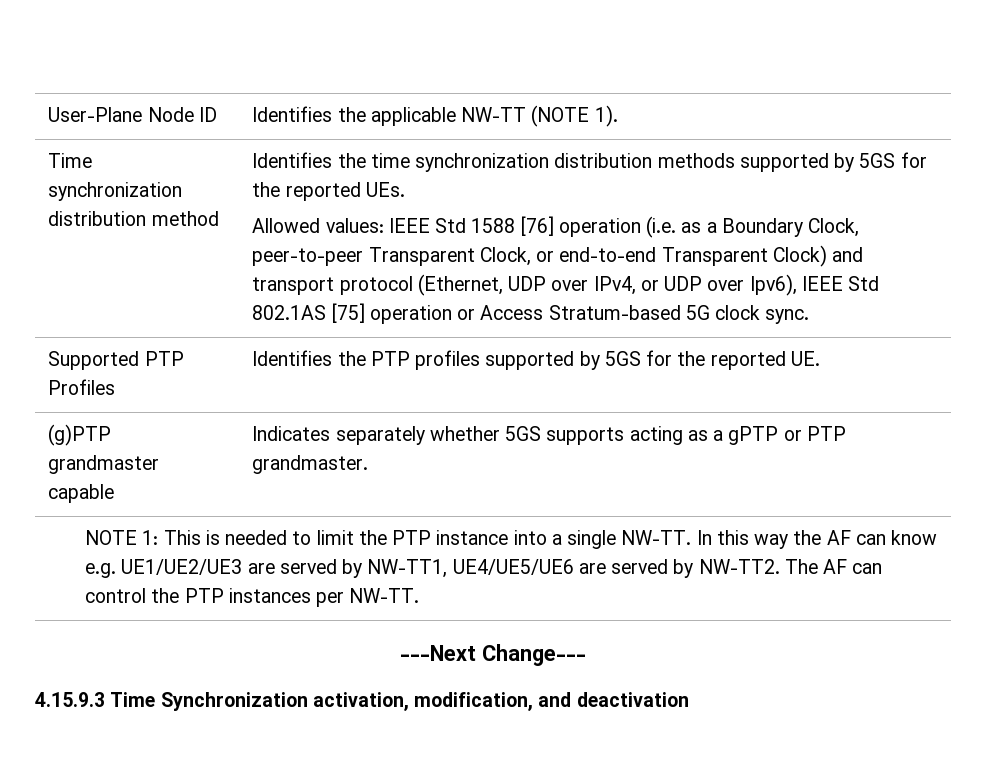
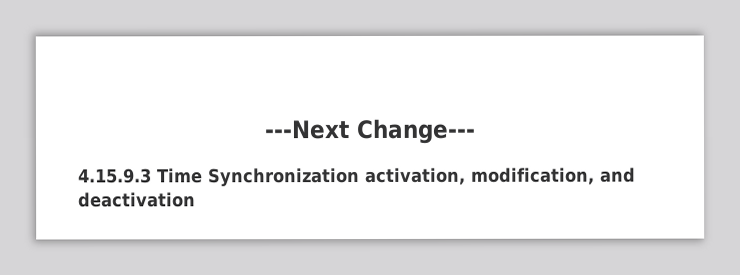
[48,107,217,122] [252,105,618,127] [48,153,93,168] [48,182,183,201] [48,211,219,226] [252,152,927,172] [252,182,405,201] [252,216,860,238] [252,245,864,267] [252,274,880,296] [252,303,810,324] [48,351,184,370] [48,379,116,395] [252,350,820,370] [48,424,112,446] [48,455,160,474] [48,484,115,503] [252,426,846,445] [252,455,369,474] [84,530,938,549] [84,559,883,578] [84,588,420,607] User-Plane Node ID | Identifies the applicable NW-TT (NOTE 1). // Time synchronization distribution method | Identifies the time synchronization distribution methods supported by 5GS for the reported UEs. // Allowed values: IEEE Std 1588 [76] operation (i.e. as a Boundary Clock, peer-to-peer Transparent Clock, or end-to-end Transparent Clock) and transport protocol (Ethernet, UDP over IPv4, or UDP over Ipv6), IEEE Std 802.1AS [75] operation or Access Stratum-based 5G clock sync. // Supported PTP Profiles | Identifies the PTP profiles supported by 5GS for the reported UE. // (g)PTP grandmaster capable | Indicates separately whether 5GS supports acting as a gPTP or PTP grandmaster. // NOTE 1: This is needed to limit the PTP instance into a single NW-TT. In this way the AF can know e.g. UE1/UE2/UE3 are served by NW-TT1, UE4/UE5/UE6 are served by NW-TT2. The AF can control the PTP instances per NW-TT. // -> (264, 130) none

